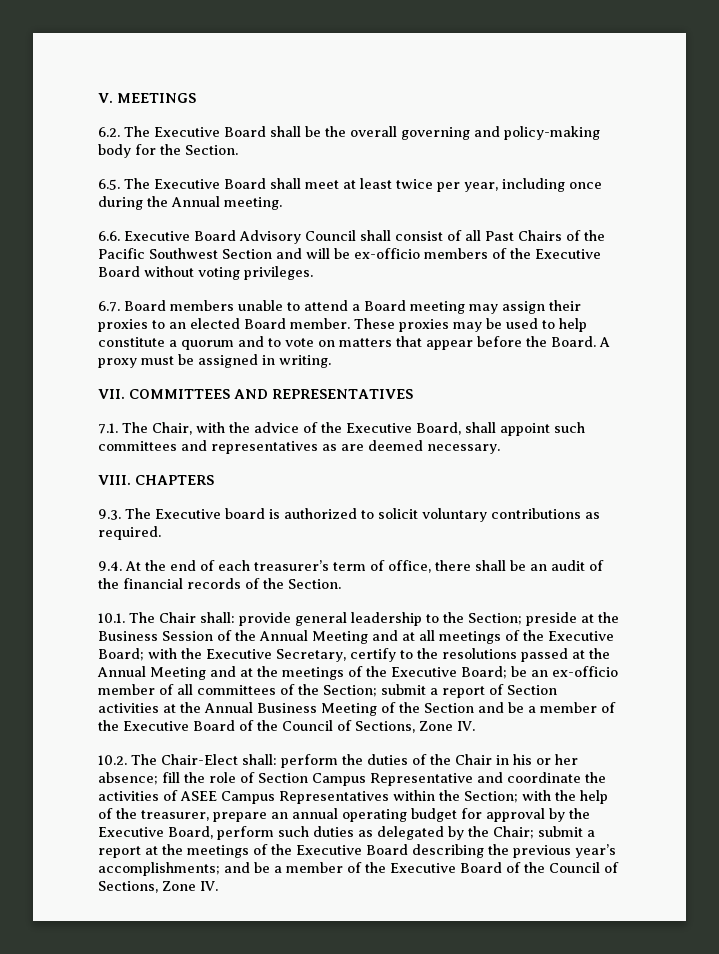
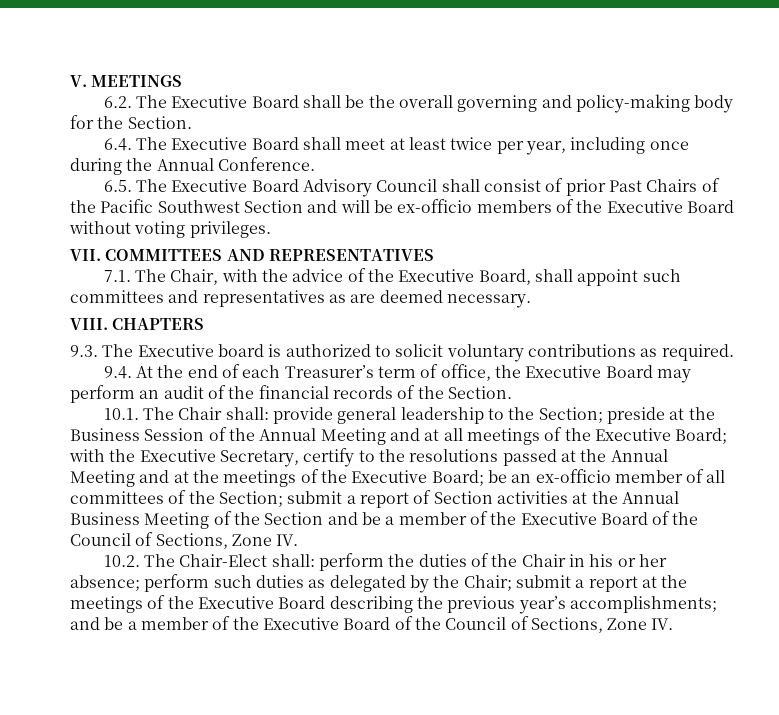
[98,179,120,190] 6.5. -> [103,138,132,151] 6.4.
[224,197,282,210] [98,231,120,241] meeting. // 6.6. -> [217,157,315,171] [103,179,168,192] Conference. // 6.5. The
[465,230,481,241] all -> [565,179,606,196] prior
[98,300,581,314] [98,318,587,332] [98,336,610,350] [98,354,331,368] // 6.7. Board members unable to attend a Board meeting may assign their proxies to an elected Board member. These proxies may be used to help constitute a quorum and to vote on matters that appear before the Board. A proxy must be assigned in writing. -> (271, 229) none
[254,560,329,571] treasurer’s -> [284,365,374,378] Treasurer’s
[435,560,526,571] there shall be -> [494,365,691,383] [70,385,135,403] the Executive Board may perform
[162,772,606,786] [98,790,608,804] [98,808,590,822] [98,826,213,839] fill the role of Section Campus Representative and coordinate the activities of ASEE Campus Representatives within the Section; with the help of the treasurer, prepare an annual operating budget for approval by the Executive Board, -> (140, 583) none

